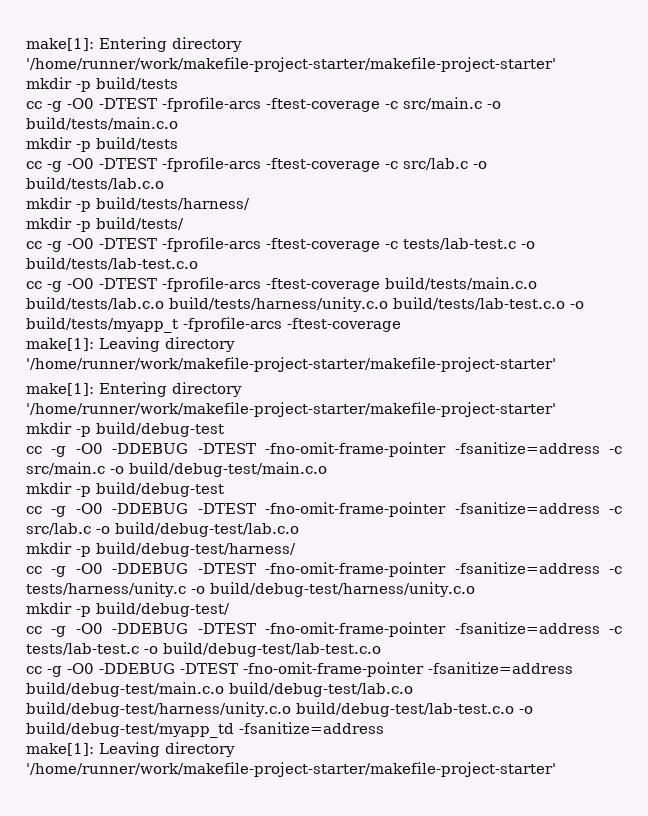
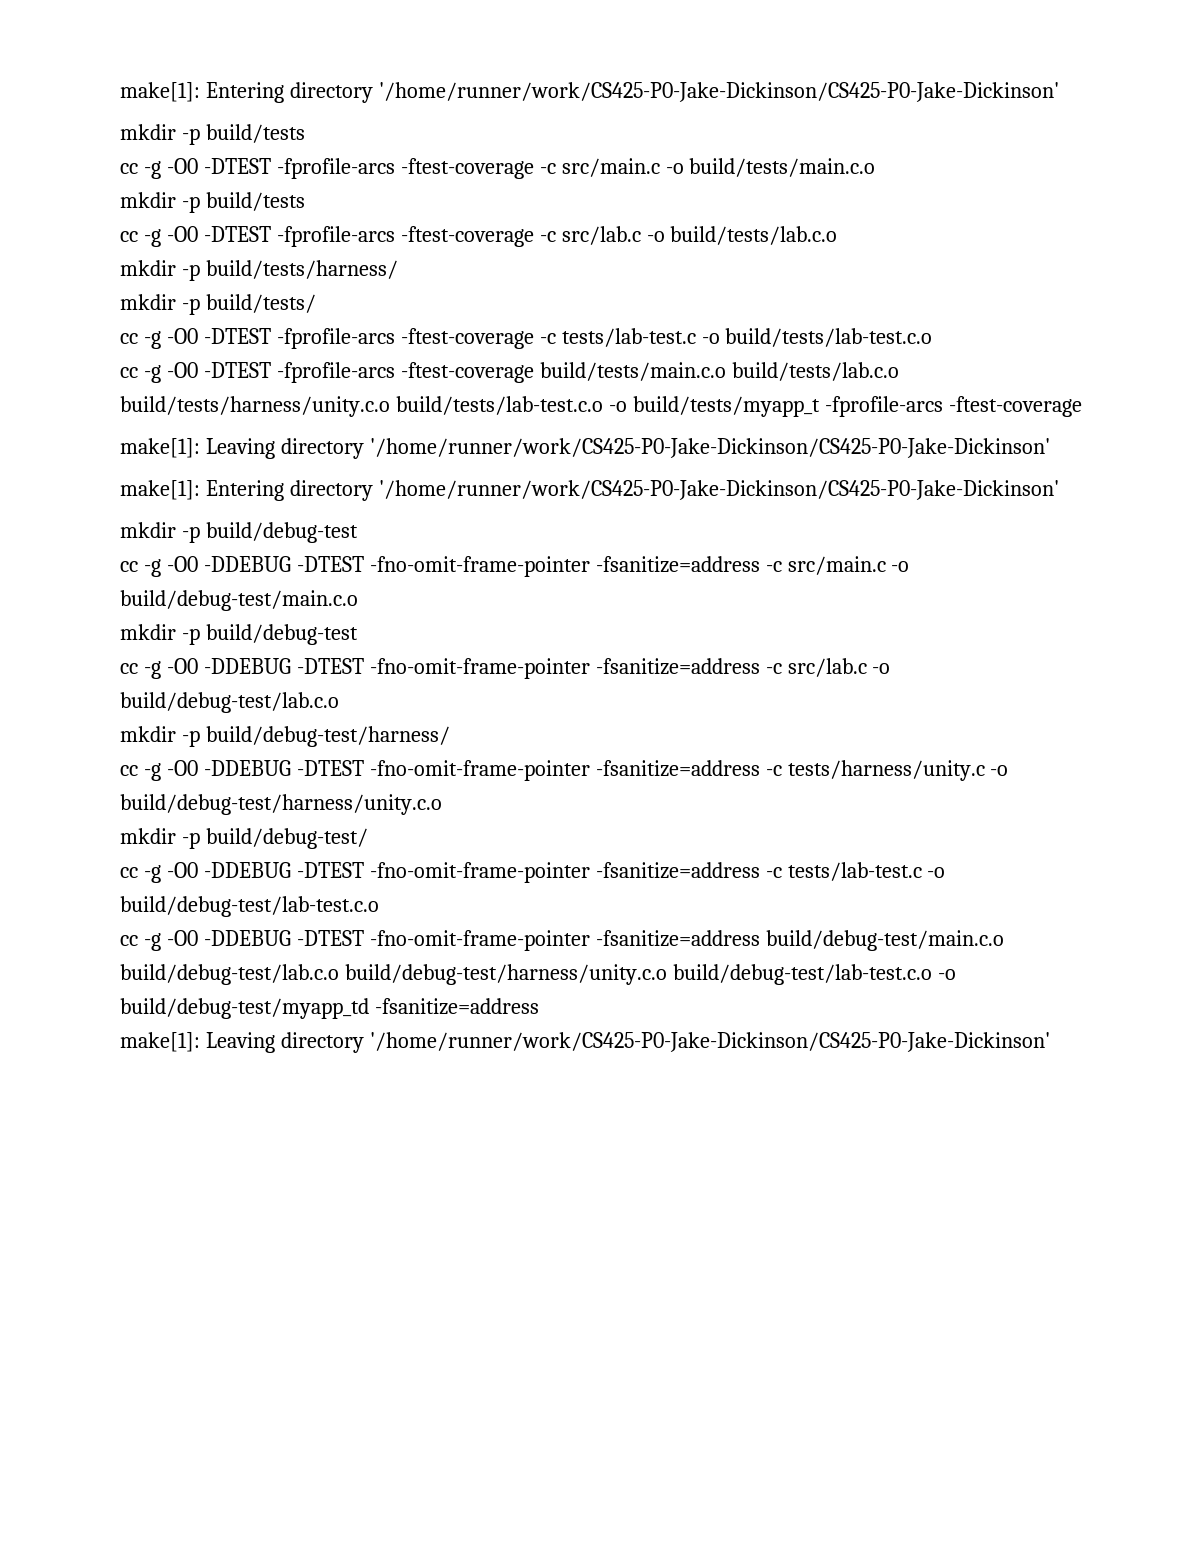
[26,37,242,52] [26,57,556,72] make[1]: Entering directory '/home/runner/work/makefile-project-starter/makefile-project-starter' -> [120,82,1059,103] make[1]: Entering directory '/home/runner/work/CS425-P0-Jake-Dickinson/CS425-P0-Jake-Dickinson'
[26,357,556,372] [26,382,242,397] [26,402,556,417] '/home/runner/work/makefile-project-starter/makefile-project-starter' // make[1]: Entering directory '/home/runner/work/makefile-project-starter/makefile-project-starter' -> [369,438,1050,458] [120,480,1059,501] '/home/runner/work/CS425-P0-Jake-Dickinson/CS425-P0-Jake-Dickinson' // make[1]: Entering directory '/home/runner/work/CS425-P0-Jake-Dickinson/CS425-P0-Jake-Dickinson'
[26,762,556,777] '/home/runner/work/makefile-project-starter/makefile-project-starter' -> [369,1032,1050,1052] '/home/runner/work/CS425-P0-Jake-Dickinson/CS425-P0-Jake-Dickinson'

